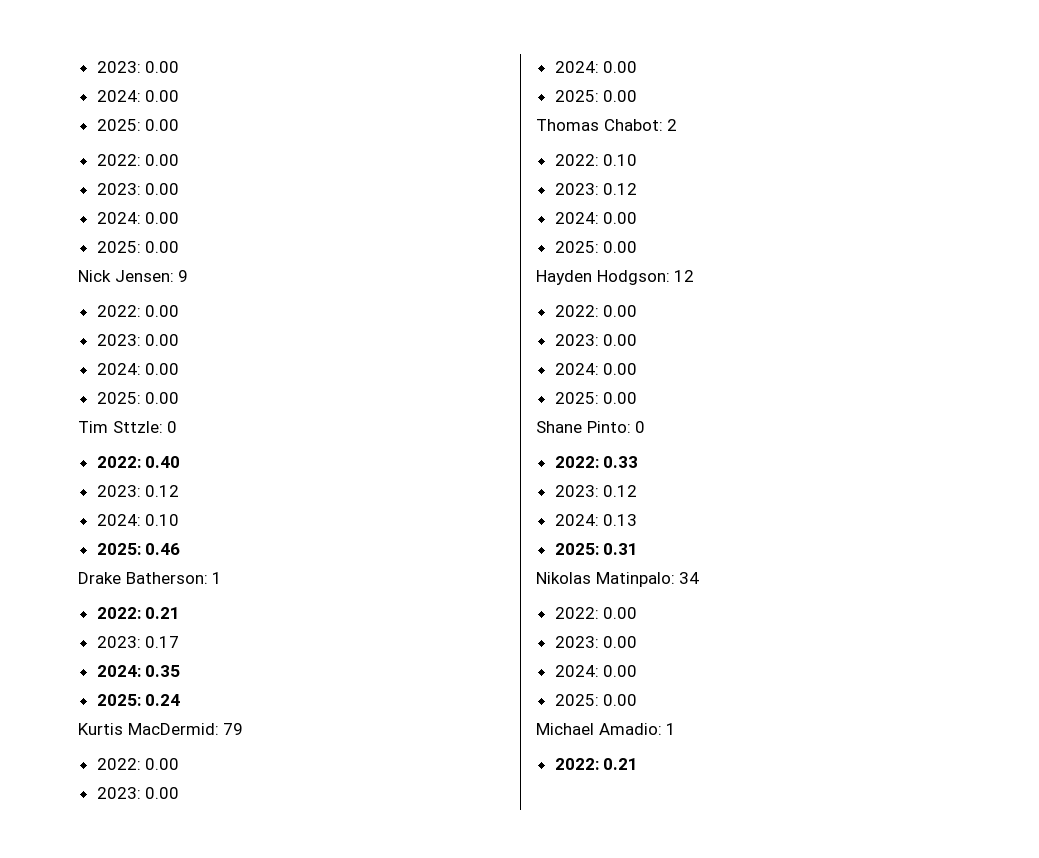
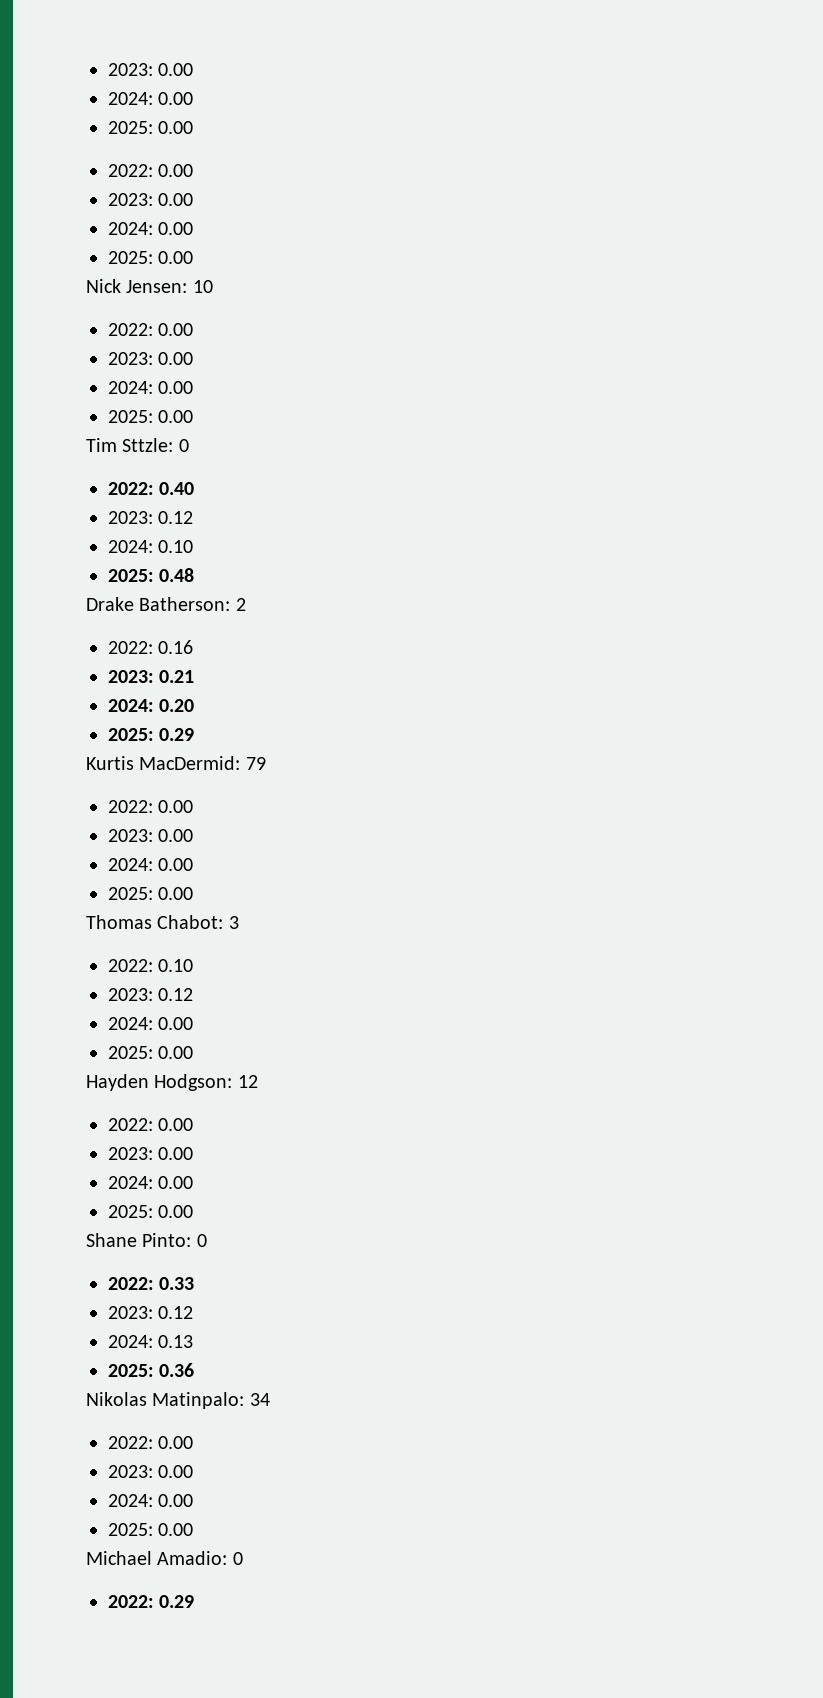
[178,270,189,282] 9 -> [192,280,213,293] 10
[145,543,181,555] 0.46 -> [159,568,195,582] 0.48
[212,572,223,584] [96,607,181,619] [96,636,180,648] [96,665,181,677] [96,694,181,706] 1 // 2022: 0.21 // 2023: 0.17 // 2024: 0.35 // 2025: 0.24 -> [235,598,246,611] [108,640,194,654] [108,670,195,683] [108,699,195,712] [108,728,195,741] 2 // 2022: 0.16 // 2023: 0.21 // 2024: 0.20 // 2025: 0.29
[667,119,678,131] 2 -> [228,916,239,929] 3
[603,543,639,555] 0.31 -> [159,1363,195,1377] 0.36
[666,723,677,735] [554,758,639,770] 1 // 2022: 0.21 -> [232,1552,243,1565] [108,1595,195,1608] 0 // 2022: 0.29

